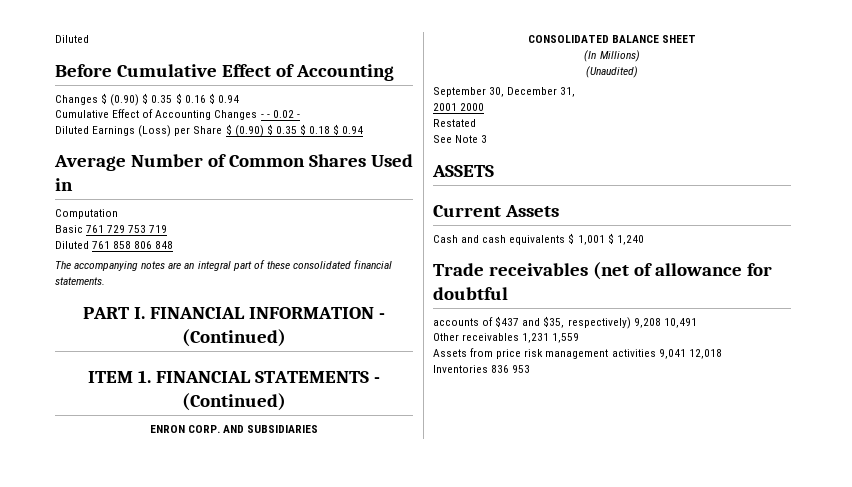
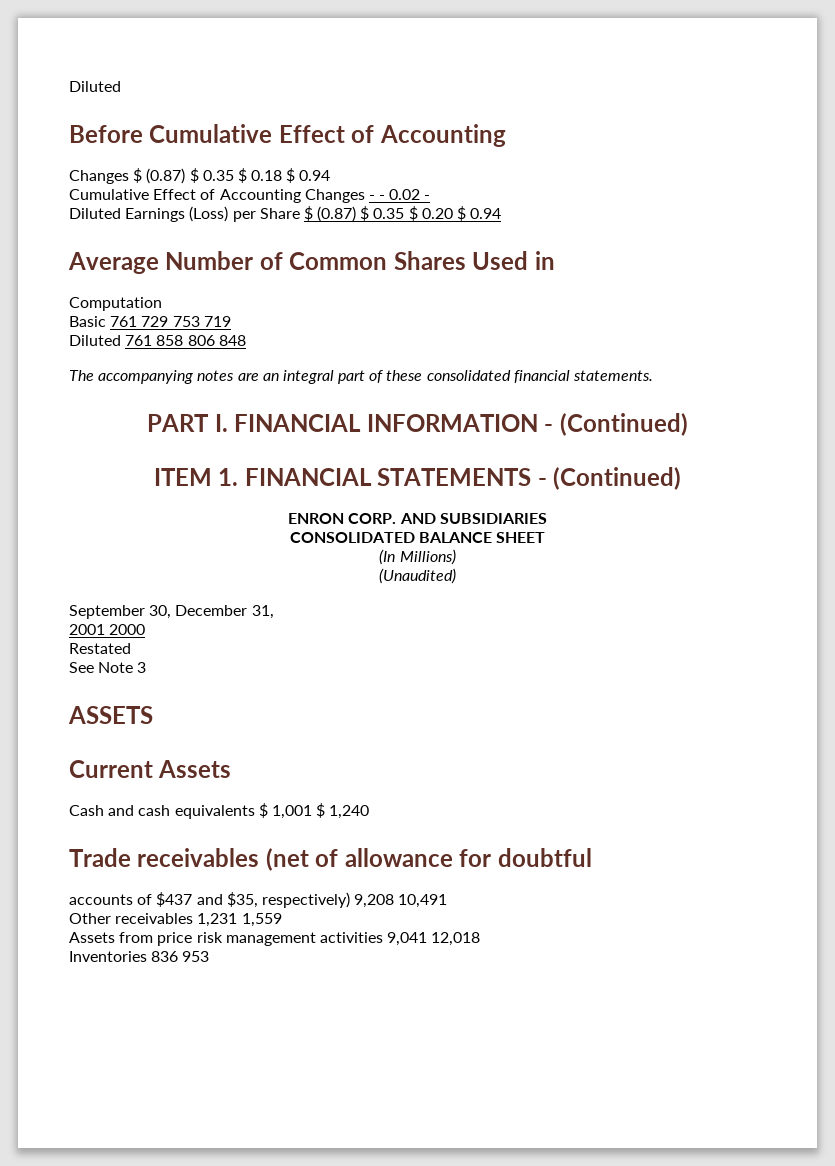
[110,93,206,106] (0.90) $ 0.35 $ 0.16 -> [146,168,283,184] (0.87) $ 0.35 $ 0.18
[234,124,331,137] (0.90) $ 0.35 $ 0.18 -> [317,206,453,222] (0.87) $ 0.35 $ 0.20

